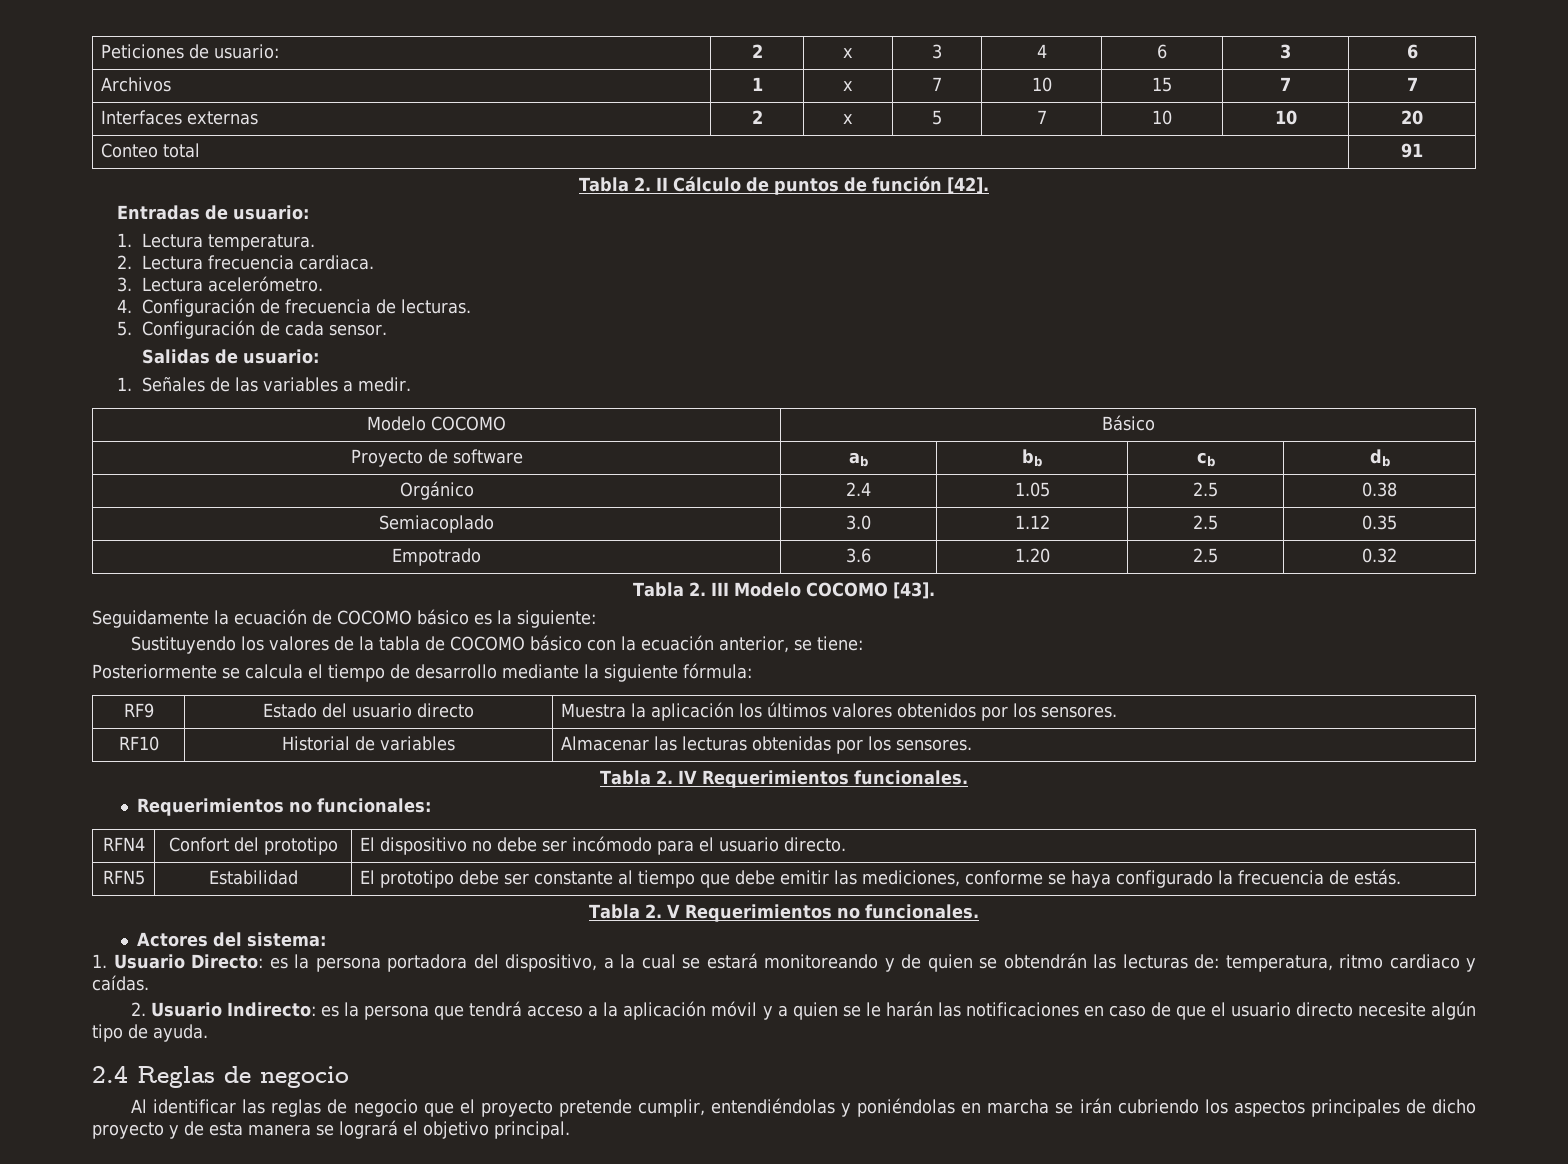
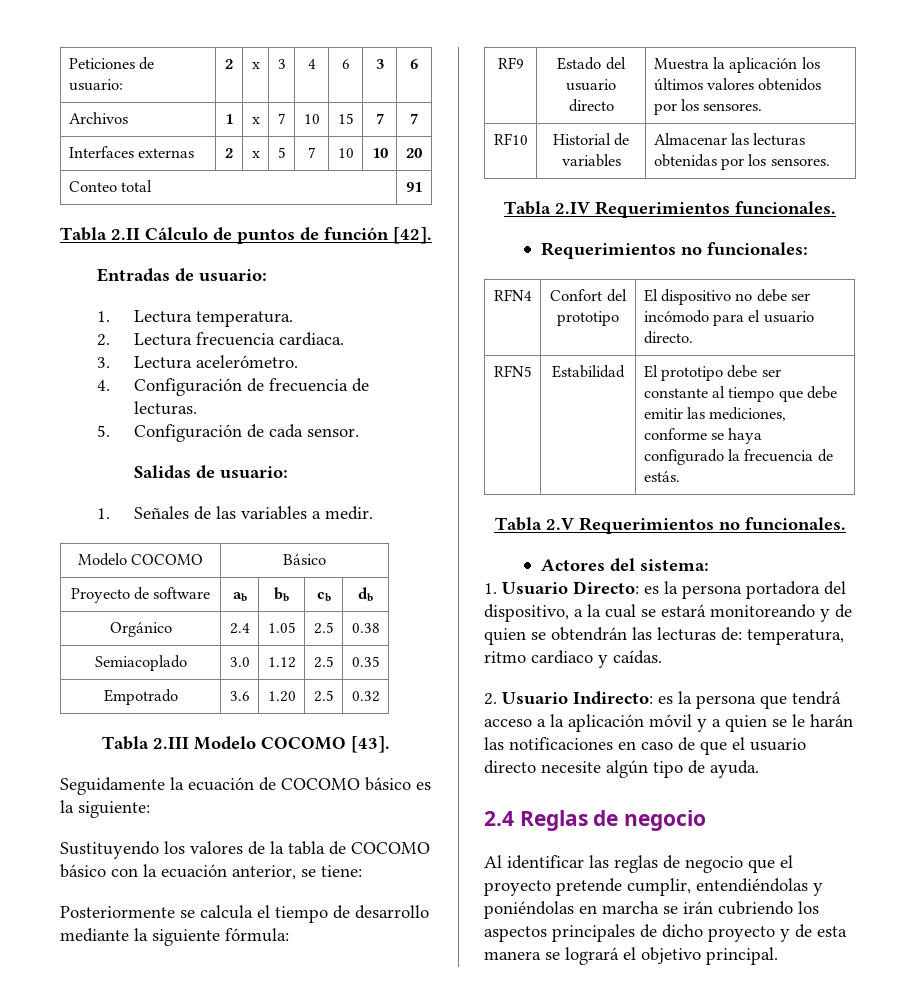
[634,177,669,191] 2. II -> [111,228,140,240] 2.II
[688,582,729,596] 2. III -> [153,737,189,749] 2.III
[655,770,697,784] 2. IV -> [555,202,590,214] 2.IV
[644,904,680,918] 2. V -> [545,518,574,530] 2.V

